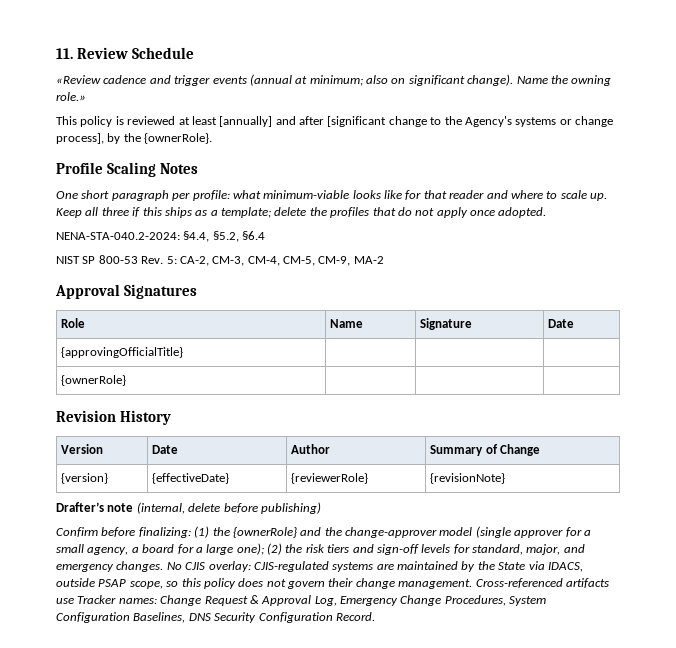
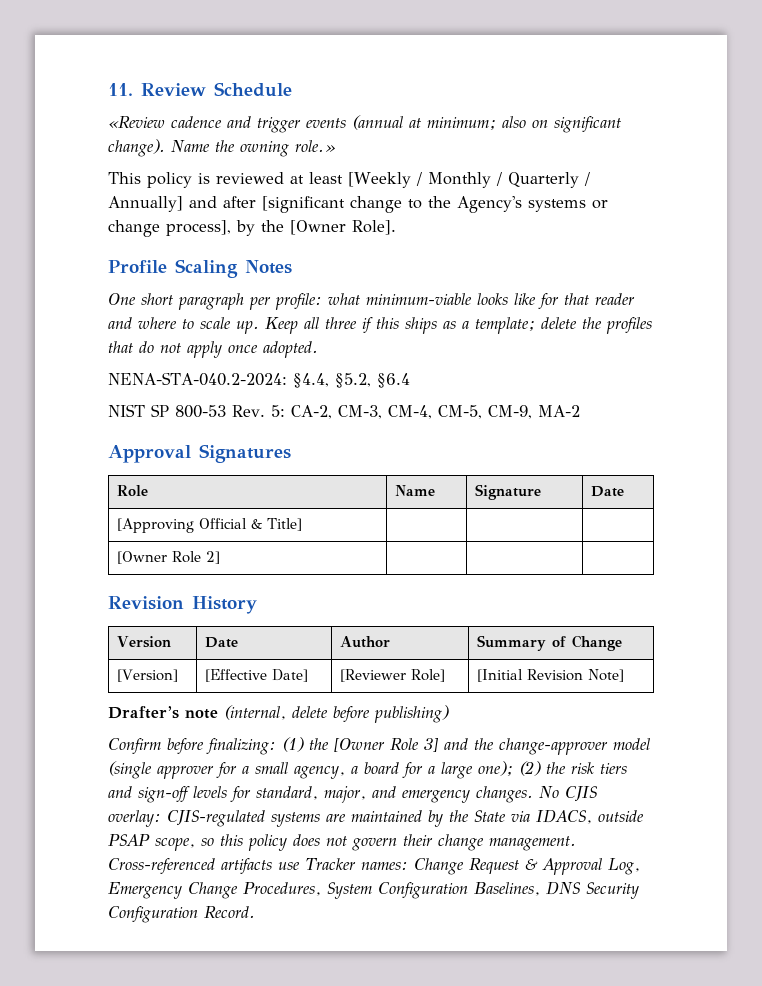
[219,116,273,127] [annually] -> [348,172,590,188] [108,196,183,212] [Weekly / Monthly / Quarterly / Annually]
[144,133,213,144] {ownerRole}. -> [290,220,396,235] [Owner Role].
[61,347,184,358] [61,375,127,386] {approvingOfficialTitle} | | | // {ownerRole} -> [116,518,302,533] [116,551,220,564] [Approving Official & Title] | | | // [Owner Role 2]
[61,473,109,484] [152,473,230,484] [291,473,369,484] [430,473,506,484] {version} | {effectiveDate} | {reviewerRole} | {revisionNote} -> [116,669,178,682] [204,669,308,682] [339,669,445,682] [476,669,624,682] [Version] | [Effective Date] | [Reviewer Role] | [Initial Revision Note]
[232,527,297,538] {ownerRole} -> [334,737,439,752] [Owner Role 3]

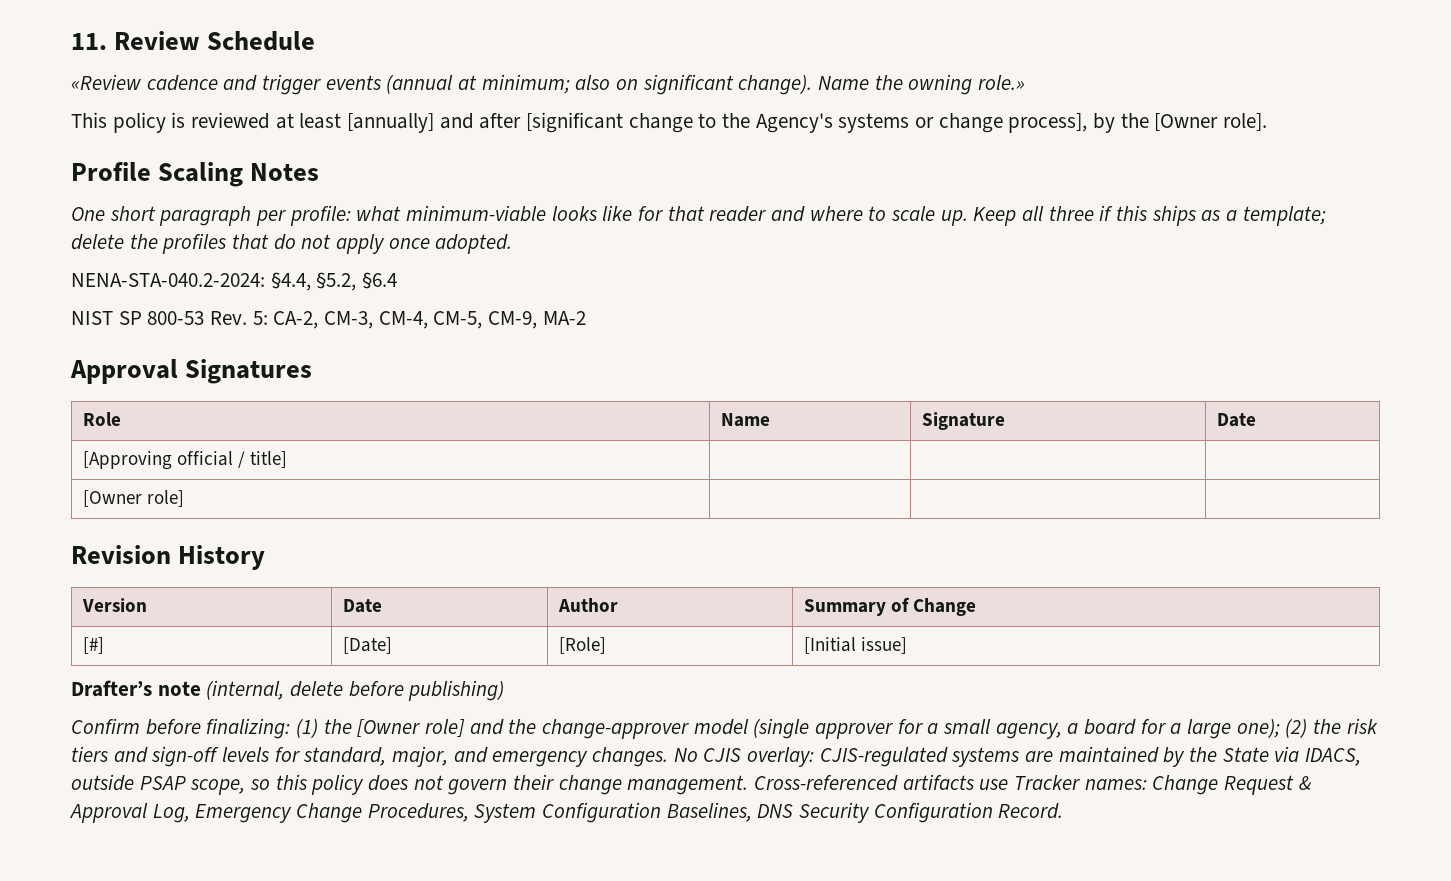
[348,172,590,188] [108,196,183,212] [Weekly / Monthly / Quarterly / Annually] -> [347,113,435,133] [annually]
[352,220,396,235] Role]. -> [1223,113,1268,131] role].
[198,518,302,531] [116,551,220,564] Official & Title] | | | // [Owner Role 2] -> [176,451,288,468] [82,490,184,507] official / title] | | | // [Owner role]
[116,669,178,682] [204,669,308,682] [339,669,445,682] [Version] | [Effective Date] | [Reviewer Role] -> [82,637,104,654] [342,637,392,654] [558,637,606,654] [#] | [Date] | [Role]
[526,669,624,682] Revision Note] -> [860,637,907,654] issue]
[390,737,439,752] Role 3] -> [425,719,466,737] role]

